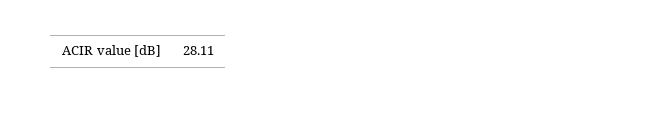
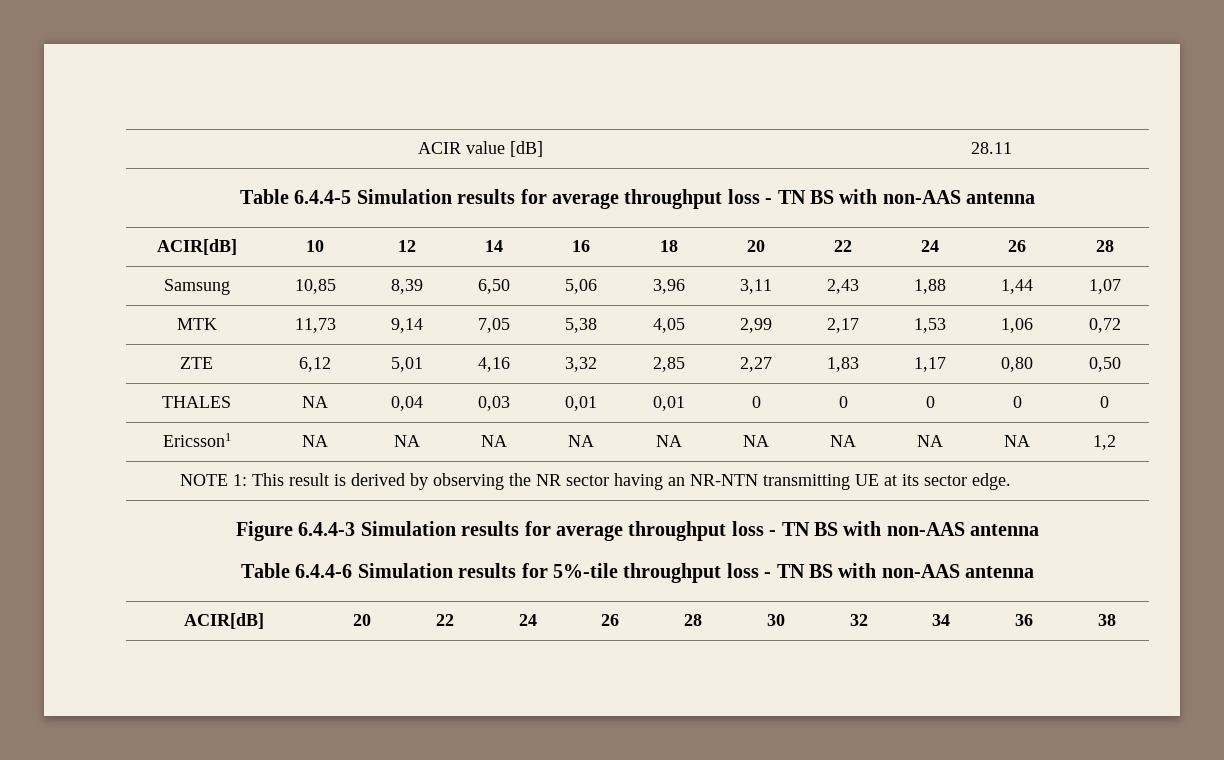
(214, 50) none -> [239,189,1036,209] [156,239,237,255] [306,240,324,252] [398,240,416,252] [485,240,503,252] [572,240,590,252] [659,240,678,252] [747,240,765,252] [834,240,852,252] [921,240,939,252] [1008,240,1026,252] [1095,240,1114,252] [163,279,230,295] [294,279,336,294] [391,279,423,294] [478,279,510,294] [565,279,597,294] [652,279,685,294] [740,279,772,294] [827,279,859,294] [914,279,946,294] [1001,279,1033,294] [1088,279,1121,294] [176,318,217,330] [294,318,336,333] [391,318,423,333] [478,318,510,333] [565,318,597,333] [652,318,685,333] [740,318,772,333] [827,318,859,333] [914,318,946,333] [1001,318,1033,333] [1088,318,1121,333] [180,357,213,369] [299,357,331,372] [391,357,423,372] [478,357,510,372] [565,357,597,372] [652,357,685,372] [740,357,772,372] [827,357,859,372] [914,357,946,372] [1001,357,1033,372] [1088,357,1121,372] [162,396,231,408] [302,396,328,408] [391,396,423,411] [478,396,510,411] [565,396,597,411] [652,396,685,411] [751,396,761,408] [838,396,848,408] [925,396,935,408] [1012,396,1022,408] [1100,396,1109,408] [162,433,231,447] [302,435,328,447] [394,435,420,447] [481,435,507,447] [568,435,594,447] [655,435,682,447] [743,435,769,447] [830,435,856,447] [917,435,943,447] [1004,435,1030,447] [1093,435,1116,450] [180,473,1012,490] [235,521,1040,541] [240,563,1035,583] [183,613,264,629] [353,614,371,626] [436,614,454,626] [518,614,537,626] [601,614,619,626] [684,614,702,626] [767,614,785,626] [849,614,868,626] [932,614,950,626] [1015,614,1033,626] [1098,614,1116,626] // Table 6.4.4-5 Simulation results for average throughput loss - TN BS with non-AAS antenna // ACIR[dB] | 10 | 12 | 14 | 16 | 18 | 20 | 22 | 24 | 26 | 28 // Samsung | 10,85 | 8,39 | 6,50 | 5,06 | 3,96 | 3,11 | 2,43 | 1,88 | 1,44 | 1,07 // MTK | 11,73 | 9,14 | 7,05 | 5,38 | 4,05 | 2,99 | 2,17 | 1,53 | 1,06 | 0,72 // ZTE | 6,12 | 5,01 | 4,16 | 3,32 | 2,85 | 2,27 | 1,83 | 1,17 | 0,80 | 0,50 // THALES | NA | 0,04 | 0,03 | 0,01 | 0,01 | 0 | 0 | 0 | 0 | 0 // Ericsson1 | NA | NA | NA | NA | NA | NA | NA | NA | NA | 1,2 // NOTE 1: This result is derived by observing the NR sector having an NR-NTN transmitting UE at its sector edge. // Figure 6.4.4-3 Simulation results for average throughput loss - TN BS with non-AAS antenna // Table 6.4.4-6 Simulation results for 5%-tile throughput loss - TN BS with non-AAS antenna // ACIR[dB] | 20 | 22 | 24 | 26 | 28 | 30 | 32 | 34 | 36 | 38

